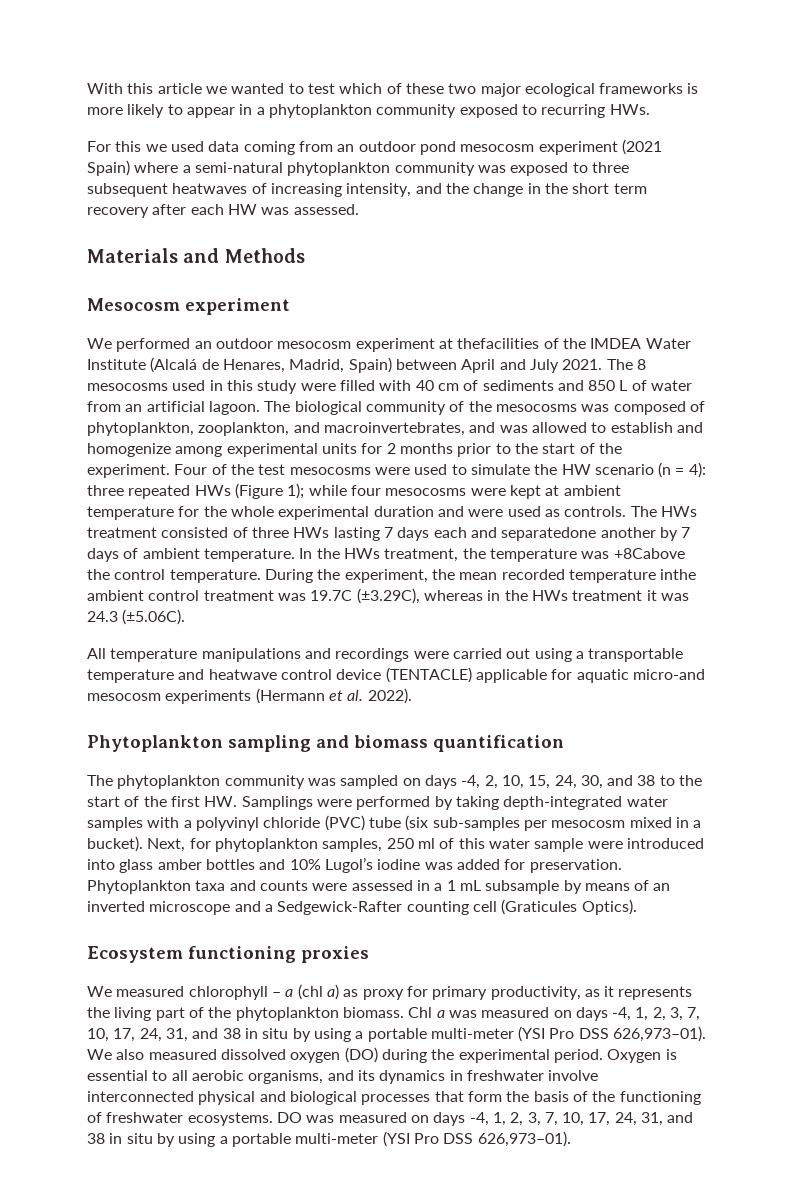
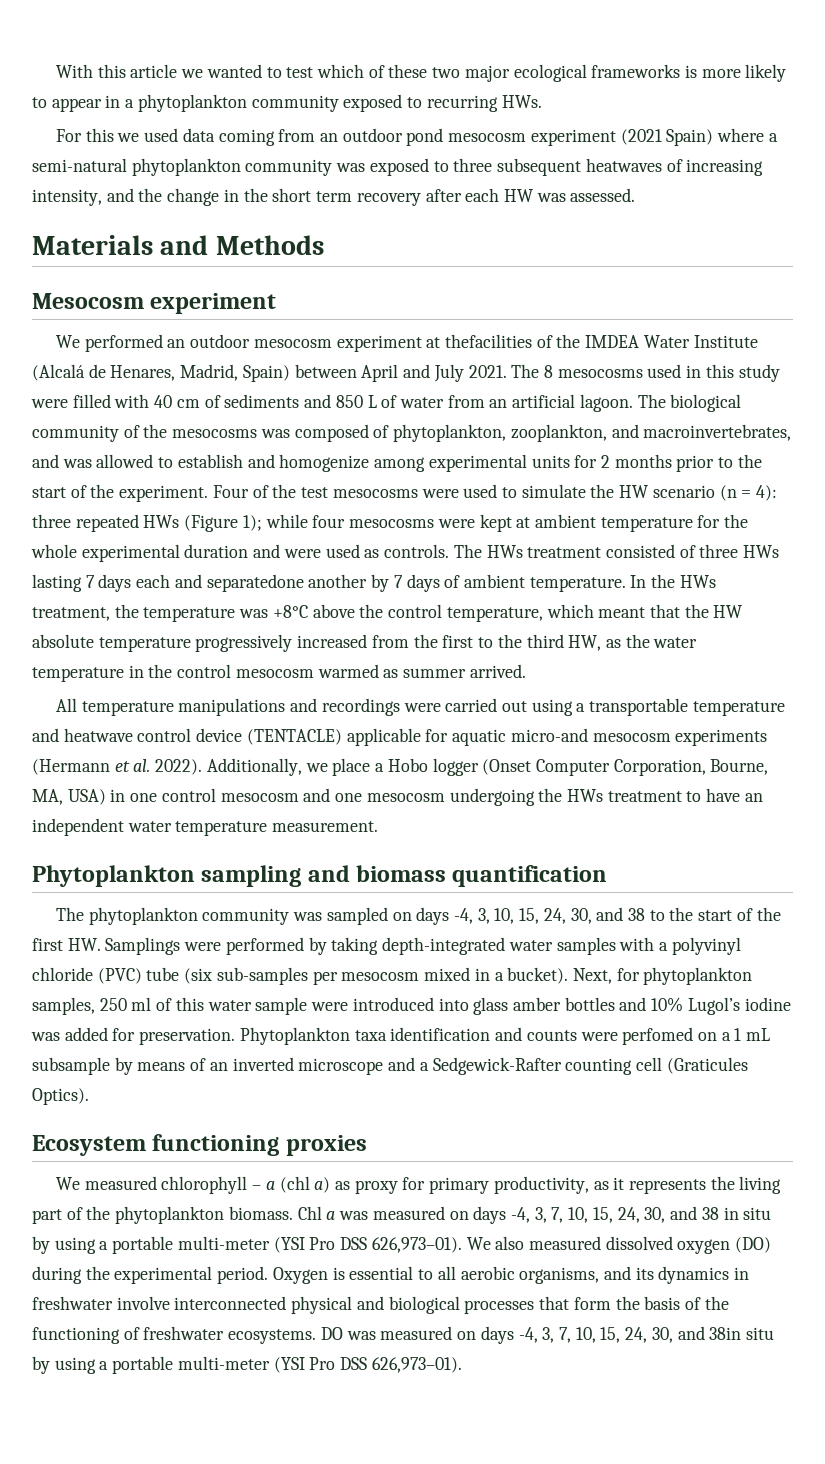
[613,548,685,559] [87,569,697,583] [87,588,689,604] [87,609,186,625] +8Cabove the control temperature. During the experiment, the mean recorded temperature inthe ambient control treatment was 19.7C (±3.29C), whereas in the HWs treatment it was 24.3 (±5.06C). -> [272,604,743,622] [32,634,698,652] [32,664,526,682] +8°C above the control temperature, which meant that the HW absolute temperature progressively increased from the first to the third HW, as the water temperature in the control mesocosm warmed as summer arrived.
(412, 696) none -> [206,758,769,776] [32,788,763,806] [32,818,379,836] Additionally, we place a Hobo logger (Onset Computer Corporation, Bourne, MA, USA) in one control mesocosm and one mesocosm undergoing the HWs treatment to have an independent water temperature measurement.
[484,775,498,789] 2, -> [477,908,490,924] 3,
(226, 885) none -> [390,1027,491,1041] identification
[351,880,430,891] assessed in -> [622,1027,717,1045] perfomed on
[635,1007,701,1021] [87,1028,188,1042] 1, 2, 3, 7, 10, 17, 24, 31, -> [534,1207,666,1223] 3, 7, 10, 15, 24, 30,
[492,1112,694,1126] [87,1133,123,1144] 1, 2, 3, 7, 10, 17, 24, 31, and 38 in -> [542,1326,742,1343] 3, 7, 10, 15, 24, 30, and 38in

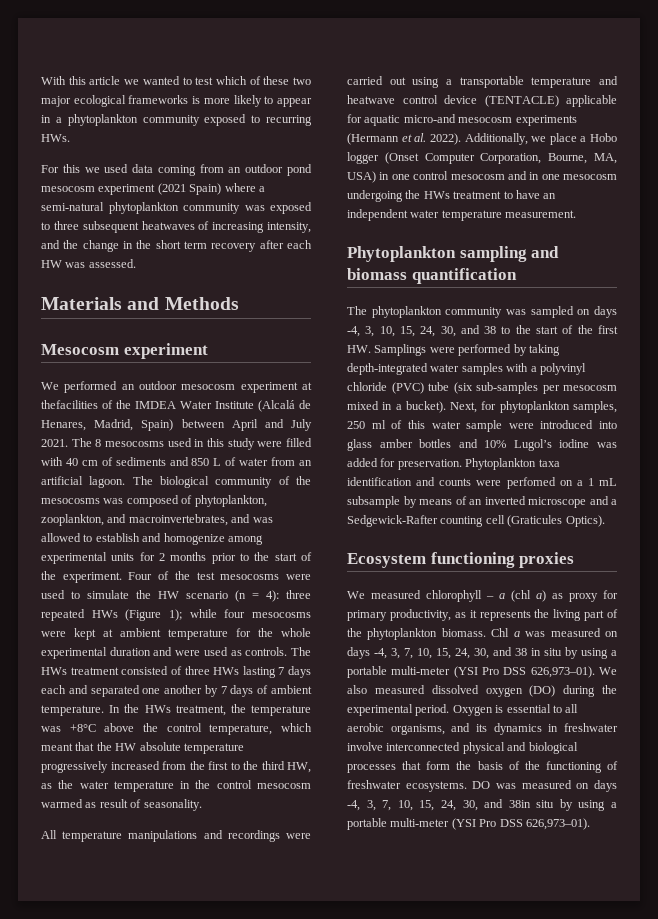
[206,574,304,592] separatedone -> [90,685,161,697] separated one
[403,664,526,678] summer arrived. -> [99,799,202,811] result of seasonality.
(331, 795) none -> [529,172,540,180] in

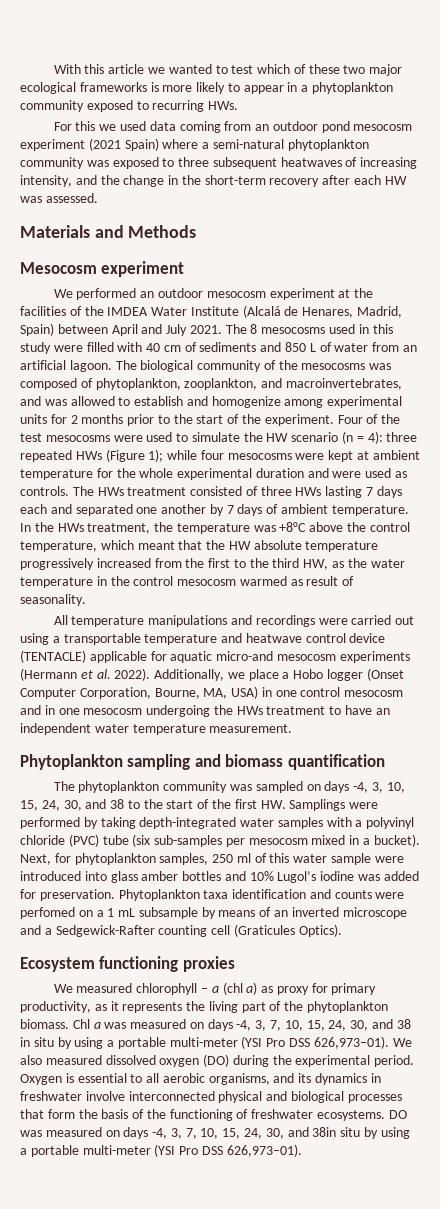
[155,240,207,249] short term -> [204,175,266,185] short-term
[41,400,98,409] thefacilities -> [354,288,374,298] [20,306,66,316] the facilities

